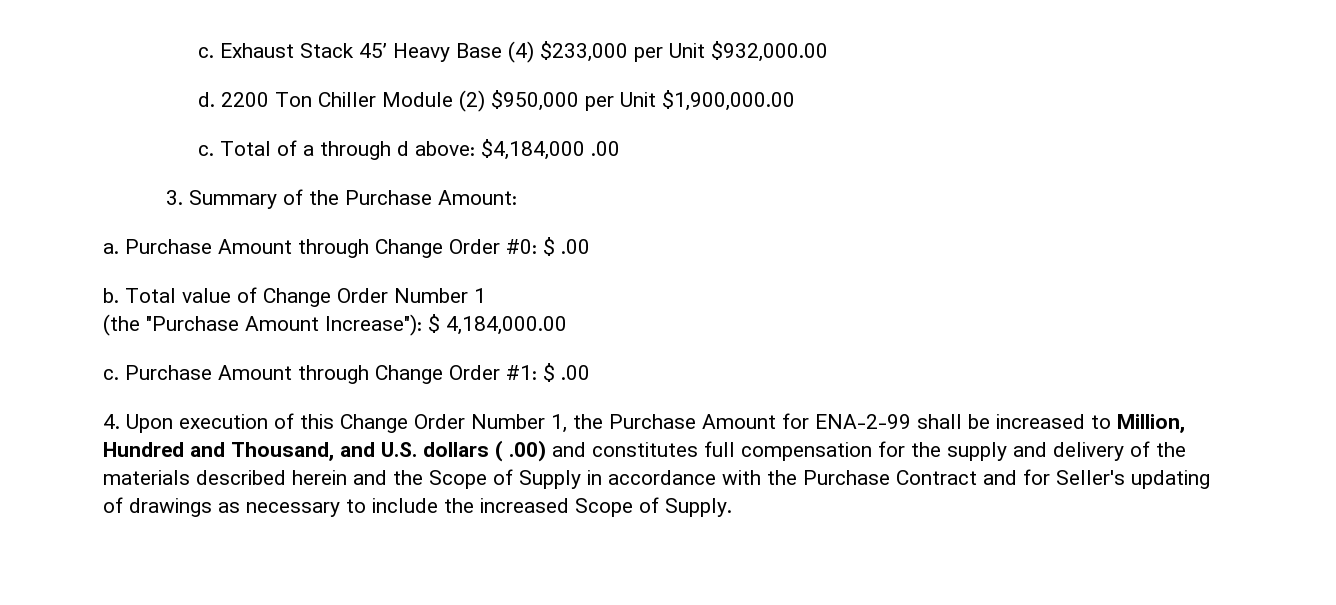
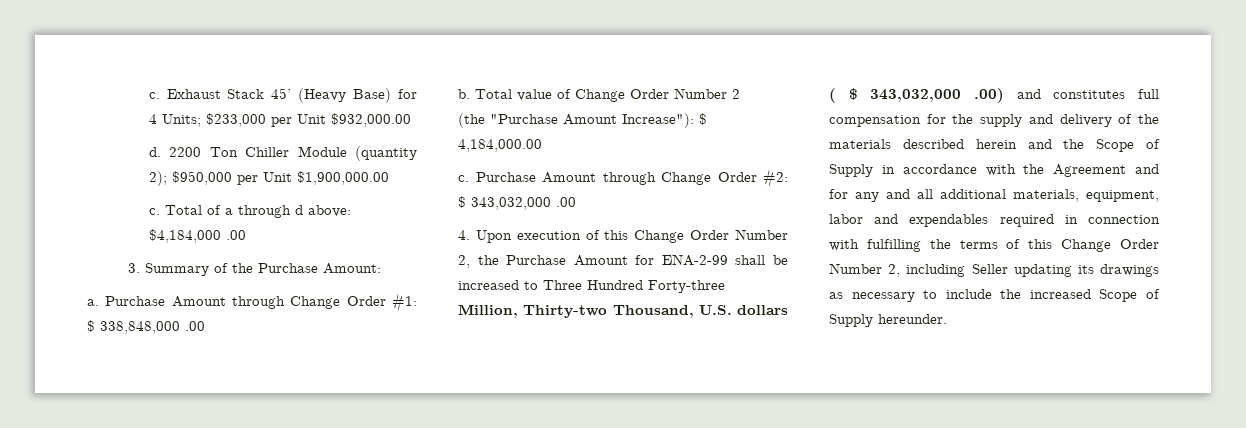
[393,41,535,63] Heavy Base (4) -> [298,88,417,103] [148,114,201,127] (Heavy Base) for 4 Units;
[459,90,486,112] (2) -> [355,146,417,161] [148,171,167,186] (quantity 2);
[506,237,555,256] #0: $ -> [392,293,417,312] [87,320,180,334] #1: $ 338,848,000
[474,288,486,303] 1 -> [732,89,740,99] 2
[506,363,555,382] #1: $ -> [763,169,788,188] [458,196,551,210] #2: $ 343,032,000
[551,414,567,433] 1, -> [458,255,470,268] 2,
[1117,414,1185,433] [103,442,375,461] Million, Hundred and Thousand, and -> [543,280,725,293] [458,304,694,318] Three Hundred Forty-three Million, Thirty-two Thousand,
(503, 451) none -> [848,88,962,102] $ 343,032,000
[803,469,1210,489] [103,497,123,513] Purchase Contract and for Seller's updating of -> [1053,164,1159,177] [829,189,1159,202] [829,214,1160,227] [829,239,1159,252] [829,263,1094,277] Agreement and for any and all additional materials, equipment, labor and expendables required in connection with fulfilling the terms of this Change Order Number 2, including Seller updating its
[665,498,732,517] Supply. -> [829,314,947,327] Supply hereunder.

